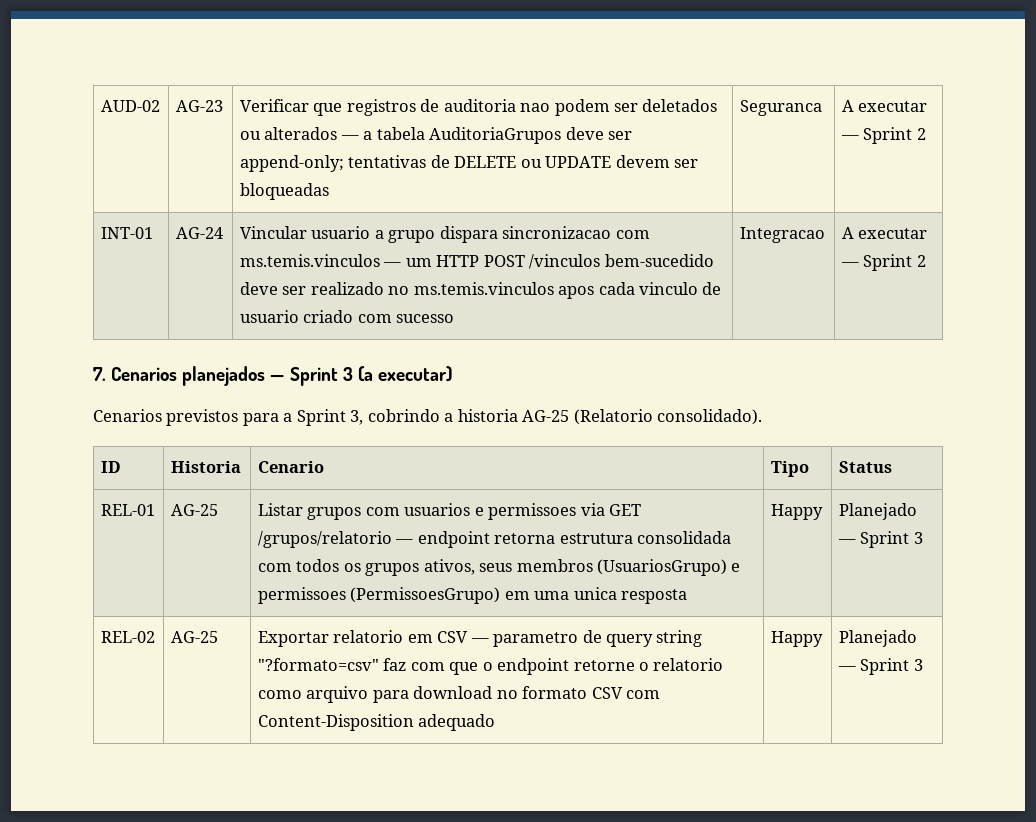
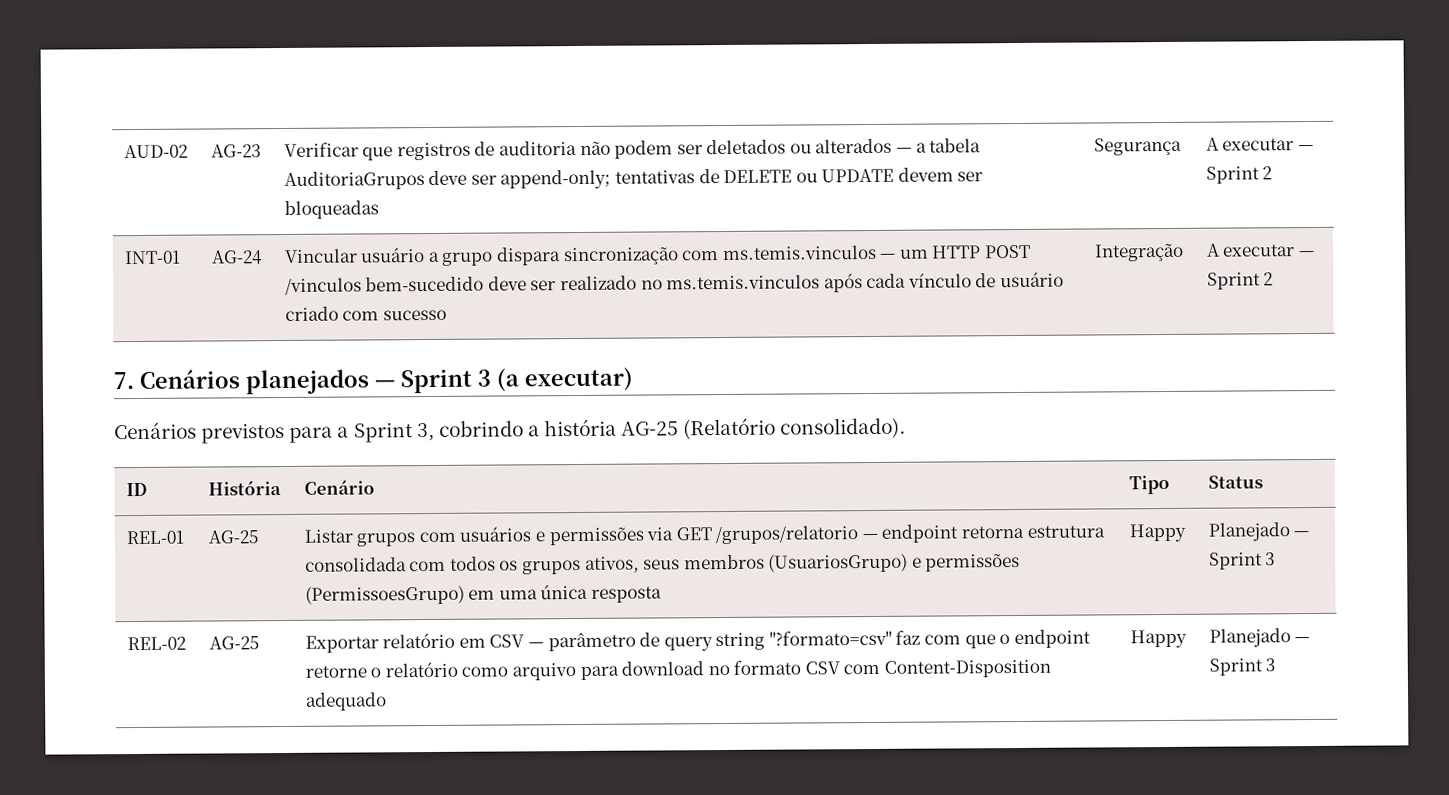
[520,103,551,112] nao -> [579,140,611,155] não
[739,100,822,116] Seguranca -> [1093,137,1182,156] Segurança
[311,226,371,239] usuario -> [360,247,426,263] usuário
[502,226,612,239] sincronizacao -> [562,246,679,266] sincronização
[558,282,722,299] [239,310,299,323] apos cada vinculo de usuario -> [823,271,1065,293] após cada vínculo de usuário
[739,227,825,243] Integracao -> [1093,242,1184,262] Integração
[111,367,178,381] Cenarios -> [139,369,240,389] Cenários
[93,409,162,422] Cenarios -> [114,421,197,440] Cenários
[457,409,653,425] historia AG-25 (Relatorio -> [544,417,777,440] história AG-25 (Relatório
[170,461,241,473] [257,461,324,473] Historia | Cenario -> [207,480,281,496] [303,479,375,495] História | Cenário
[404,503,577,520] usuarios e permissoes -> [459,526,644,546] usuários e permissões
[257,587,346,604] permissoes -> [925,552,1021,572] permissões
[573,587,617,600] unica -> [540,584,589,600] única
[333,630,404,643] relatorio -> [382,632,456,649] relatório
[493,632,579,647] parametro -> [547,631,636,652] parâmetro
[653,658,724,671] relatorio -> [384,661,458,678] relatório

